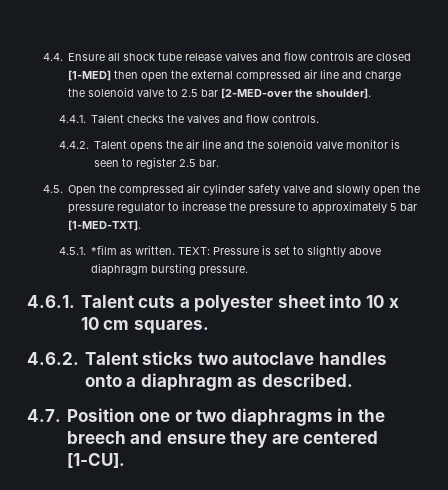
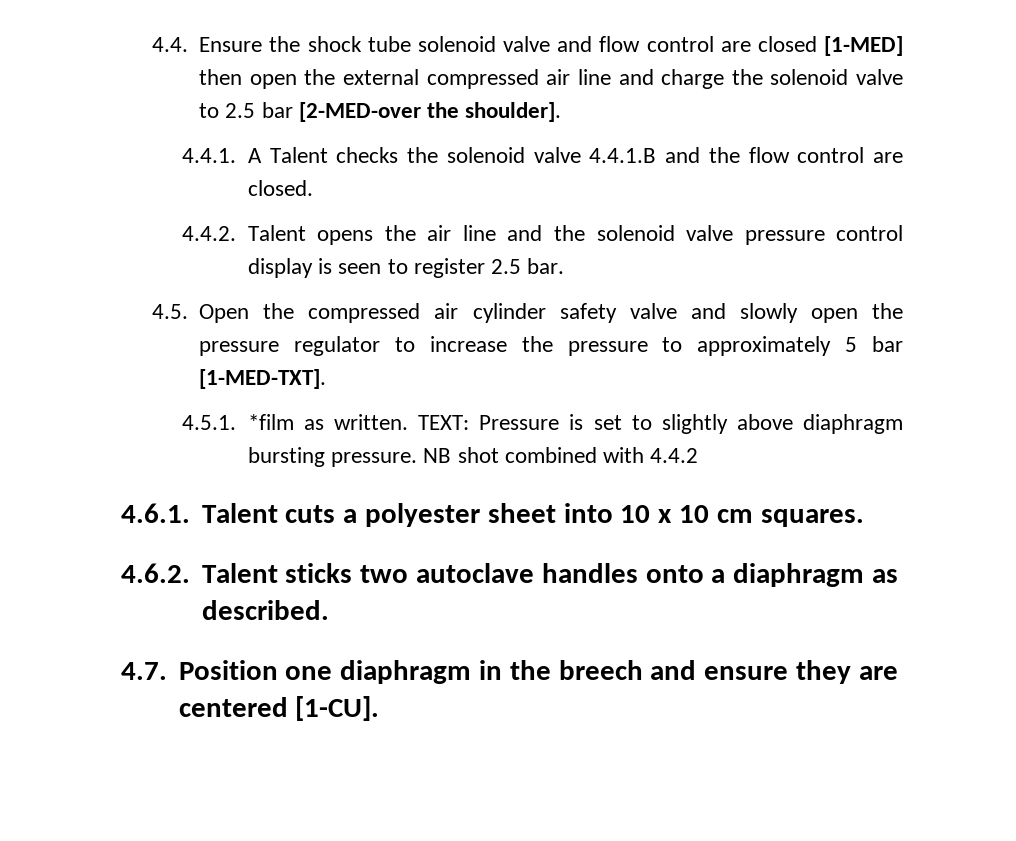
[108,53,121,61] all -> [269,36,301,52] the
[185,52,355,61] release valves and flow controls -> [417,36,714,52] solenoid valve and flow control
(86, 119) none -> [247,148,262,163] A
[187,114,320,123] valves and flow controls. -> [446,147,903,163] [247,180,313,196] solenoid valve 4.4.1.B and the flow control are closed.
[346,139,389,149] monitor -> [744,225,903,245] [247,258,313,278] pressure control display
(249, 271) none -> [423,447,699,463] NB shot combined with 4.4.2
[174,408,333,426] or two diaphragms -> [340,660,472,684] diaphragm

